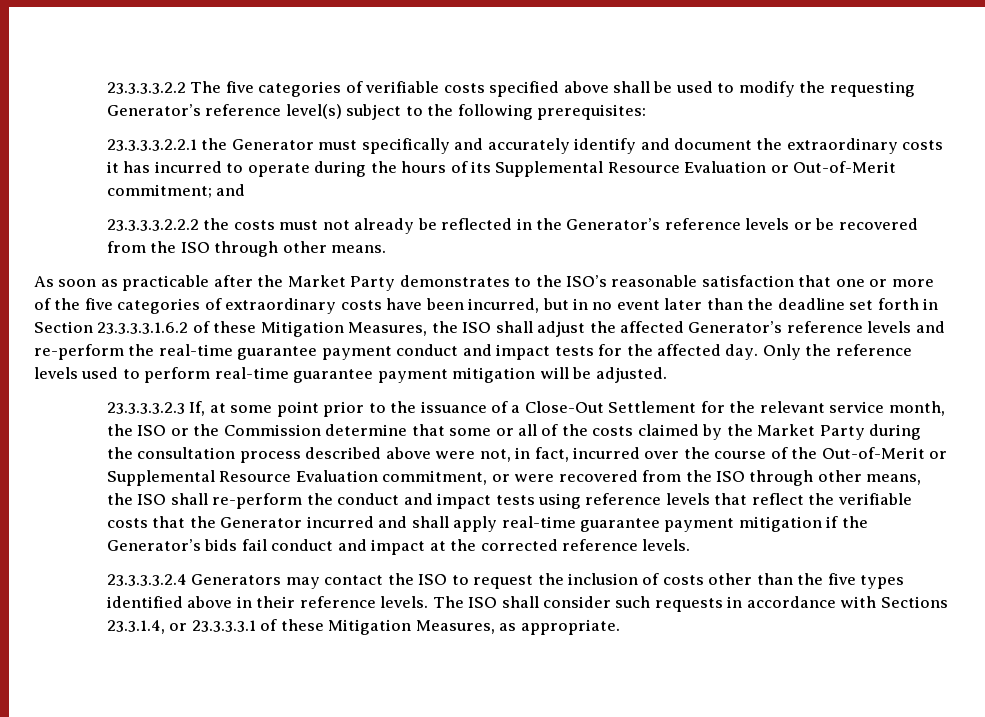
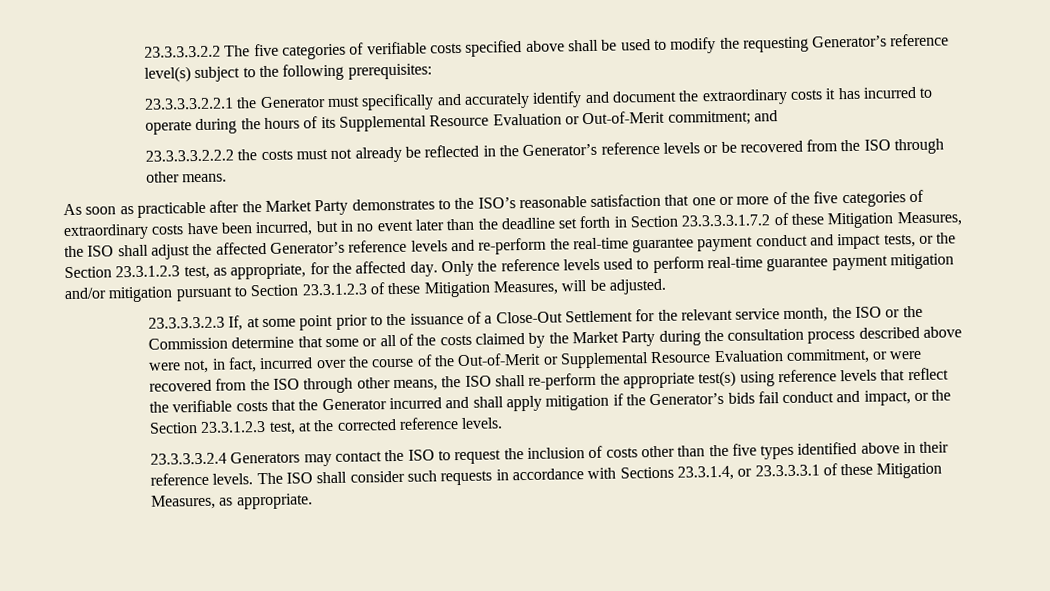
[97,322,189,334] 23.3.3.3.1.6.2 -> [681,214,771,227] 23.3.3.3.1.7.2
[554,346,594,356] tests -> [883,232,957,248] [64,263,307,280] tests, or the Section 23.3.1.2.3 test, as appropriate,
(536, 375) none -> [64,280,558,303] and/or mitigation pursuant to Section 23.3.1.2.3 of these Mitigation Measures,
[337,493,535,509] conduct and impact tests -> [622,370,737,389] appropriate test(s)
[501,516,735,532] real-time guarantee payment -> (542, 403) none
[371,539,426,555] impact -> [863,389,952,406] [149,420,296,435] impact, or the Section 23.3.1.2.3 test,

